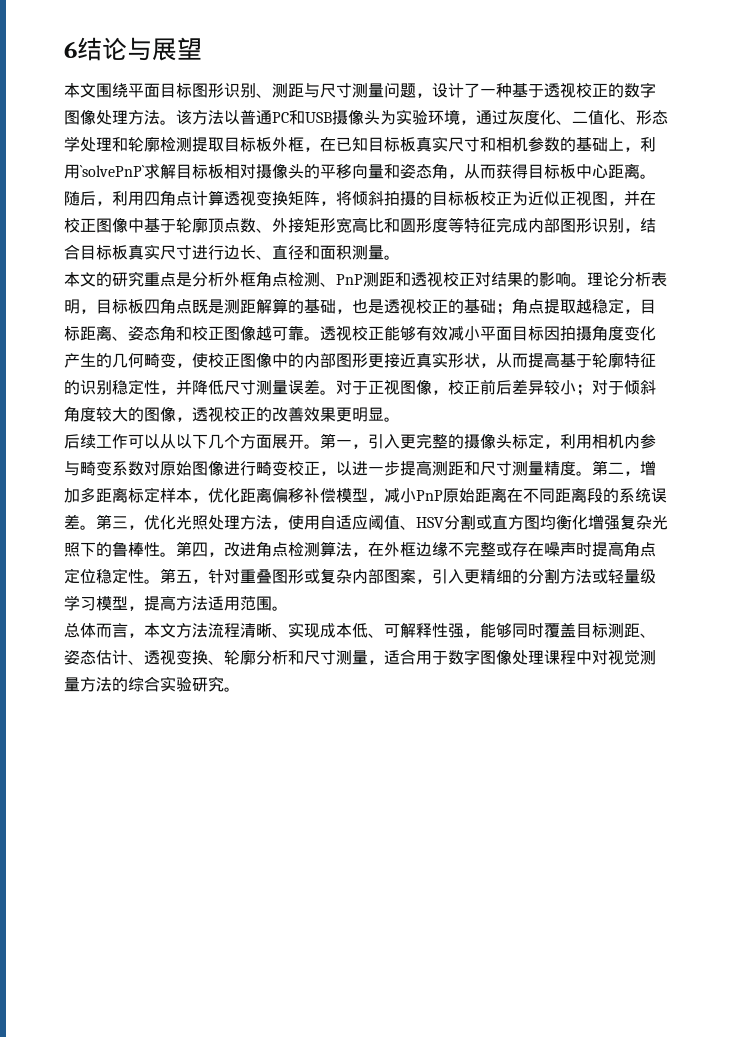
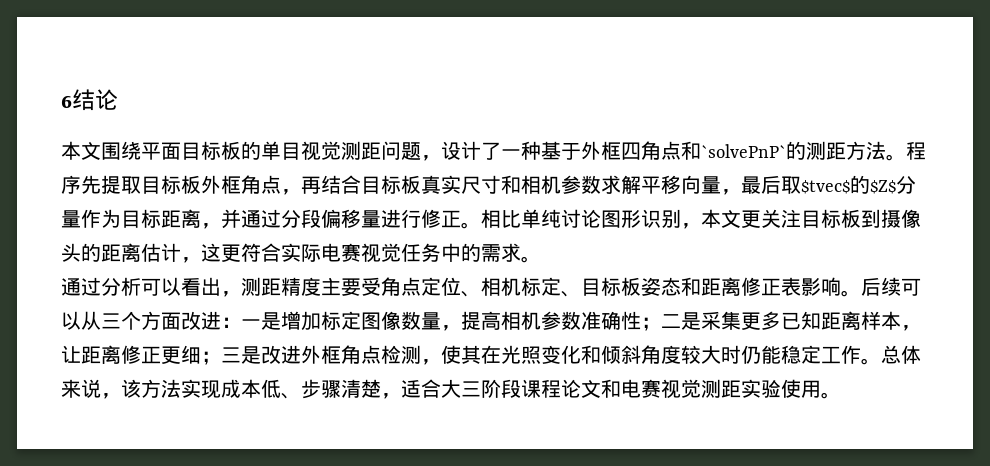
[127,37,202,61] 与展望 -> (118, 99) none
[192,83,384,98] 图形识别、测距与尺寸测量 -> [221,141,381,161] 板的单目视觉测距
[544,82,656,98] [64,109,668,125] [64,136,192,152] 透视校正的数字图像处理方法。该方法以普通PC和USB摄像头为实验环境，通过灰度化、二值化、形态学处理和轮廓检测 -> [581,141,926,161] [61,175,101,194] 外框四角点和`solvePnP`的测距方法。程序先
[304,137,368,152] ，在已知 -> [241,175,361,195] 角点，再结合
[560,137,656,152] [64,163,656,179] [64,190,656,206] [64,217,656,233] [64,244,400,260] [64,271,667,287] [64,298,656,315] [64,325,656,341] [64,352,656,368] [64,379,656,396] [64,406,400,422] [64,433,656,449] [64,460,656,476] [64,487,667,503] [64,514,668,530] [64,541,656,557] [64,568,656,584] [64,595,288,611] [64,622,656,638] [64,649,656,665] [64,676,224,692] 的基础上，利用`solvePnP`求解目标板相对摄像头的平移向量和姿态角，从而获得目标板中心距离。随后，利用四角点计算透视变换矩阵，将倾斜拍摄的目标板校正为近似正视图，并在校正图像中基于轮廓顶点数、外接矩形宽高比和圆形度等特征完成内部图形识别，结合目标板真实尺寸进行边长、直径和面积测量。 // 本文的研究重点是分析外框角点检测、PnP测距和透视校正对结果的影响。理论分析表明，目标板四角点既是测距解算的基础，也是透视校正的基础；角点提取越稳定，目标距离、姿态角和校正图像越可靠。透视校正能够有效减小平面目标因拍摄角度变化产生的几何畸变，使校正图像中的内部图形更接近真实形状，从而提高基于轮廓特征的识别稳定性，并降低尺寸测量误差。对于正视图像，校正前后差异较小；对于倾斜角度较大的图像，透视校正的改善效果更明显。 // 后续工作可以从以下几个方面展开。第一，引入更完整的摄像头标定，利用相机内参与畸变系数对原始图像进行畸变校正，以进一步提高测距和尺寸测量精度。第二，增加多距离标定样本，优化距离偏移补偿模型，减小PnP原始距离在不同距离段的系统误差。第三，优化光照处理方法，使用自适应阈值、HSV分割或直方图均衡化增强复杂光照下的鲁棒性。第四，改进角点检测算法，在外框边缘不完整或存在噪声时提高角点定位稳定性。第五，针对重叠图形或复杂内部图案，引入更精细的分割方法或轻量级学习模型，提高方法适用范围。 // 总体而言，本文方法流程清晰、实现成本低、可解释性强，能够同时覆盖目标测距、姿态估计、透视变换、轮廓分析和尺寸测量，适合用于数字图像处理课程中对视觉测量方法的综合实验研究 -> [601,175,916,195] [61,209,921,229] [61,243,541,263] [61,277,921,297] [61,311,921,331] [61,345,921,365] [61,379,821,399] 求解平移向量，最后取$tvec$的$Z$分量作为目标距离，并通过分段偏移量进行修正。相比单纯讨论图形识别，本文更关注目标板到摄像头的距离估计，这更符合实际电赛视觉任务中的需求。 // 通过分析可以看出，测距精度主要受角点定位、相机标定、目标板姿态和距离修正表影响。后续可以从三个方面改进：一是增加标定图像数量，提高相机参数准确性；二是采集更多已知距离样本，让距离修正更细；三是改进外框角点检测，使其在光照变化和倾斜角度较大时仍能稳定工作。总体来说，该方法实现成本低、步骤清楚，适合大三阶段课程论文和电赛视觉测距实验使用

